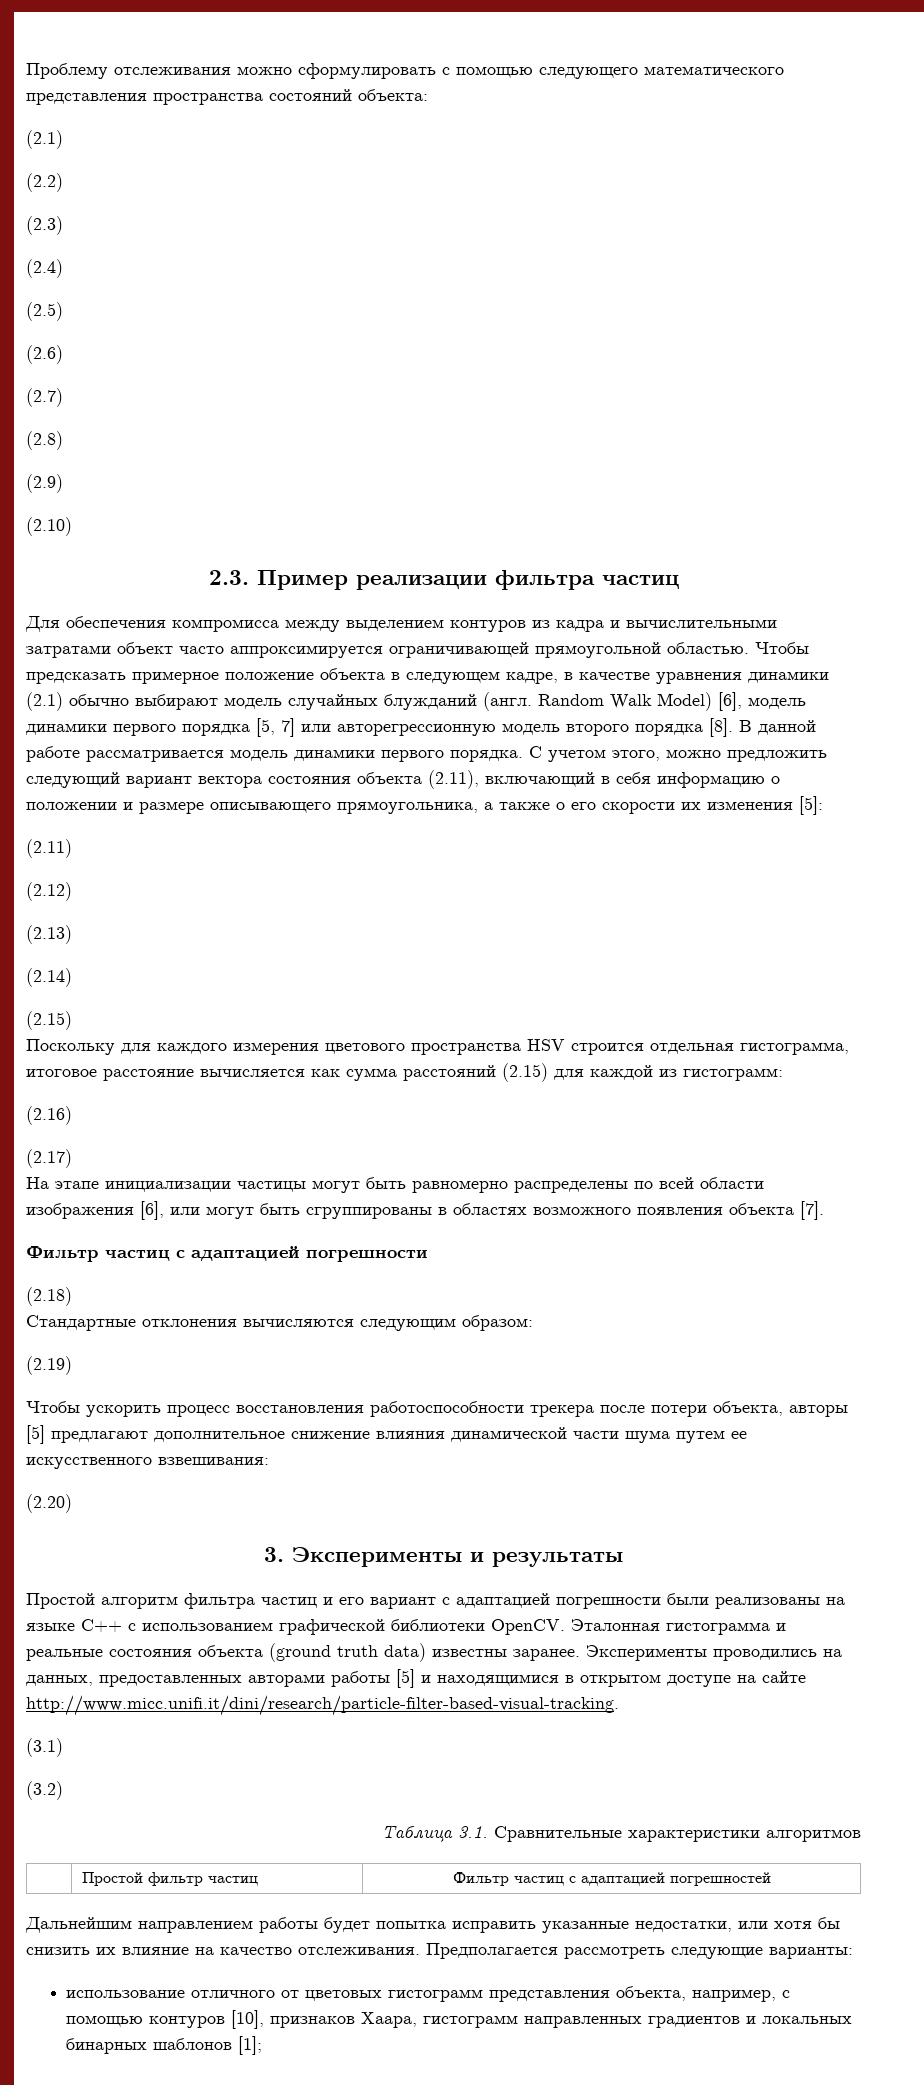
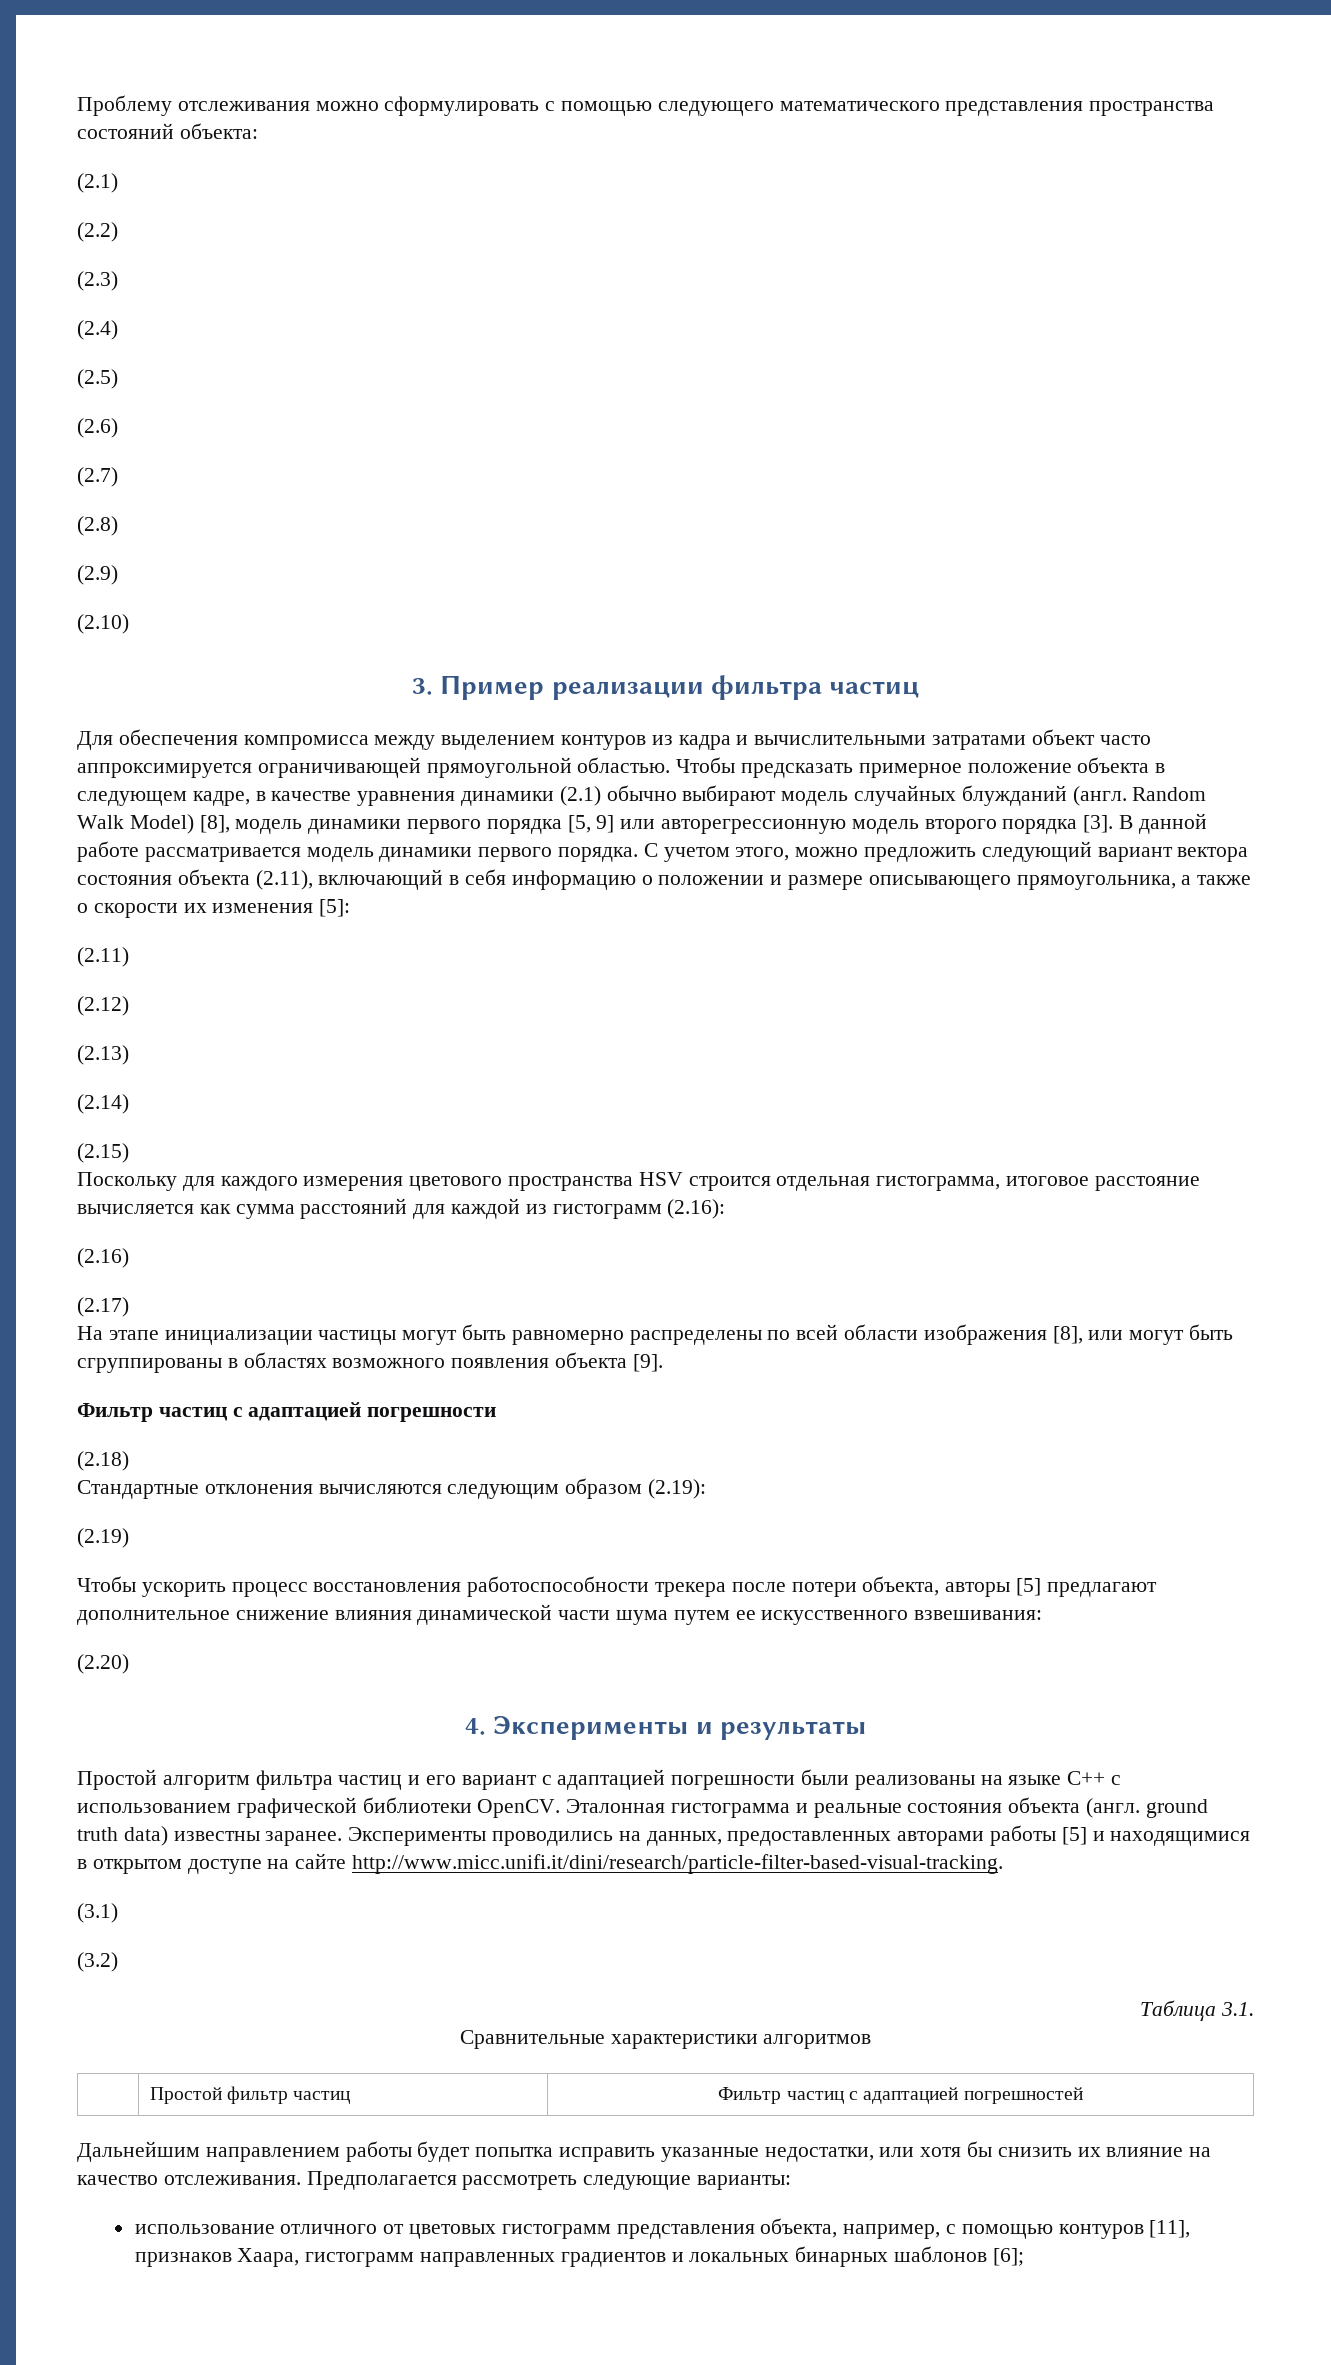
[208,570,249,585] 2.3. -> [411,678,433,695] 3.
[718,692,742,711] [6], -> [199,815,230,833] [8],
[281,718,295,737] 7] -> [596,815,615,833] 9]
[709,718,733,737] [8]. -> [1083,815,1114,833] [3].
[571,802,596,810] его -> (88, 908) none
[502,1063,548,1082] (2.15) -> (408, 1208) none
[683,1068,783,1081] гистограмм: -> [552,1199,726,1219] гистограмм (2.16):
[140,1201,164,1220] [6], -> [1052,1326,1083,1344] [8],
[800,1201,824,1220] [7]. -> [632,1354,663,1372] [9].
[462,1315,533,1331] образом: -> [565,1478,707,1499] образом (2.19):
[264,1547,284,1562] 3. -> [465,1718,487,1735] 4.
[269,1643,331,1662] (ground -> [1086,1798,1208,1818] (англ. ground
(488, 1832) none -> (1254, 2009) //
[231,2010,265,2029] [10], -> [1149,2220,1191,2238] [11],
[238,2036,263,2055] [1]; -> [992,2248,1024,2266] [6];

